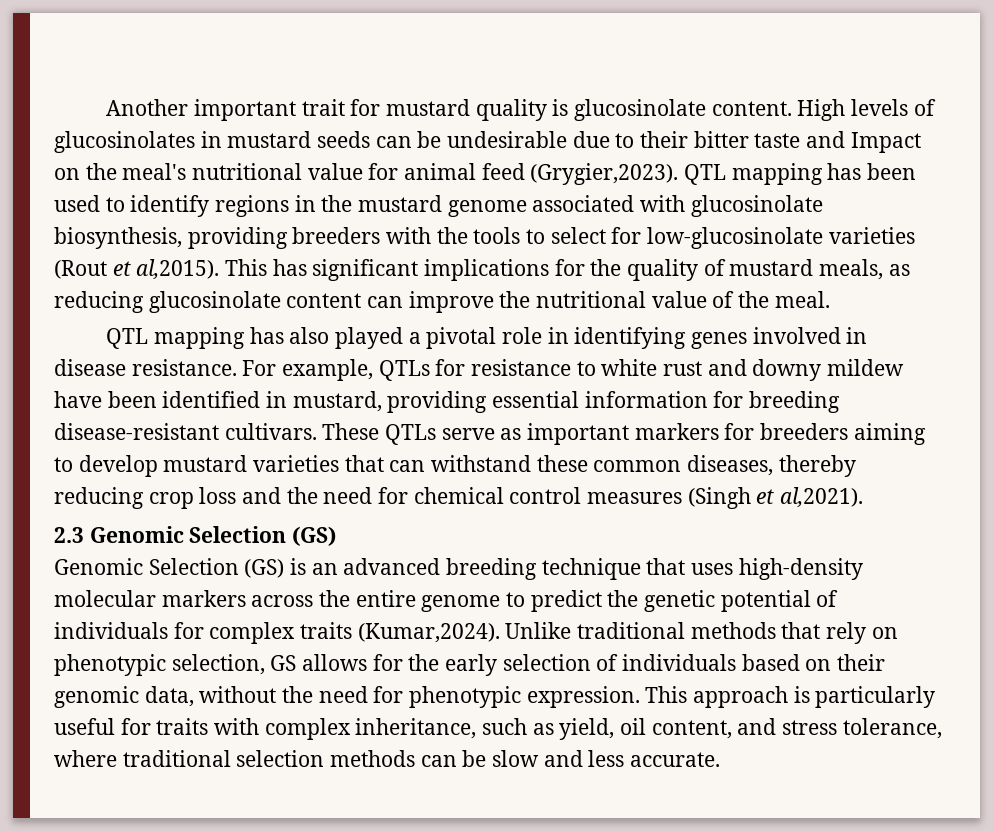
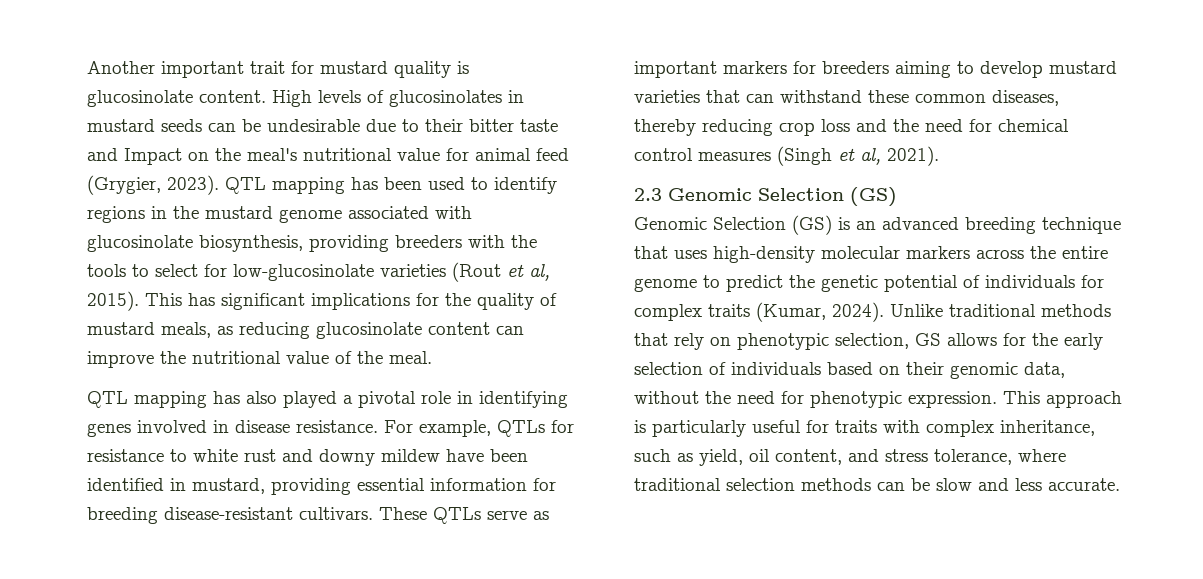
[530,163,679,185] (Grygier,2023). -> [87,175,219,195] (Grygier, 2023).
[136,259,220,279] al,2015). -> [529,264,550,281] [87,291,139,311] al, 2015).
[780,487,864,507] al,2021). -> [860,146,939,166] al, 2021).
[357,623,500,643] (Kumar,2024). -> [756,302,884,322] (Kumar, 2024).

